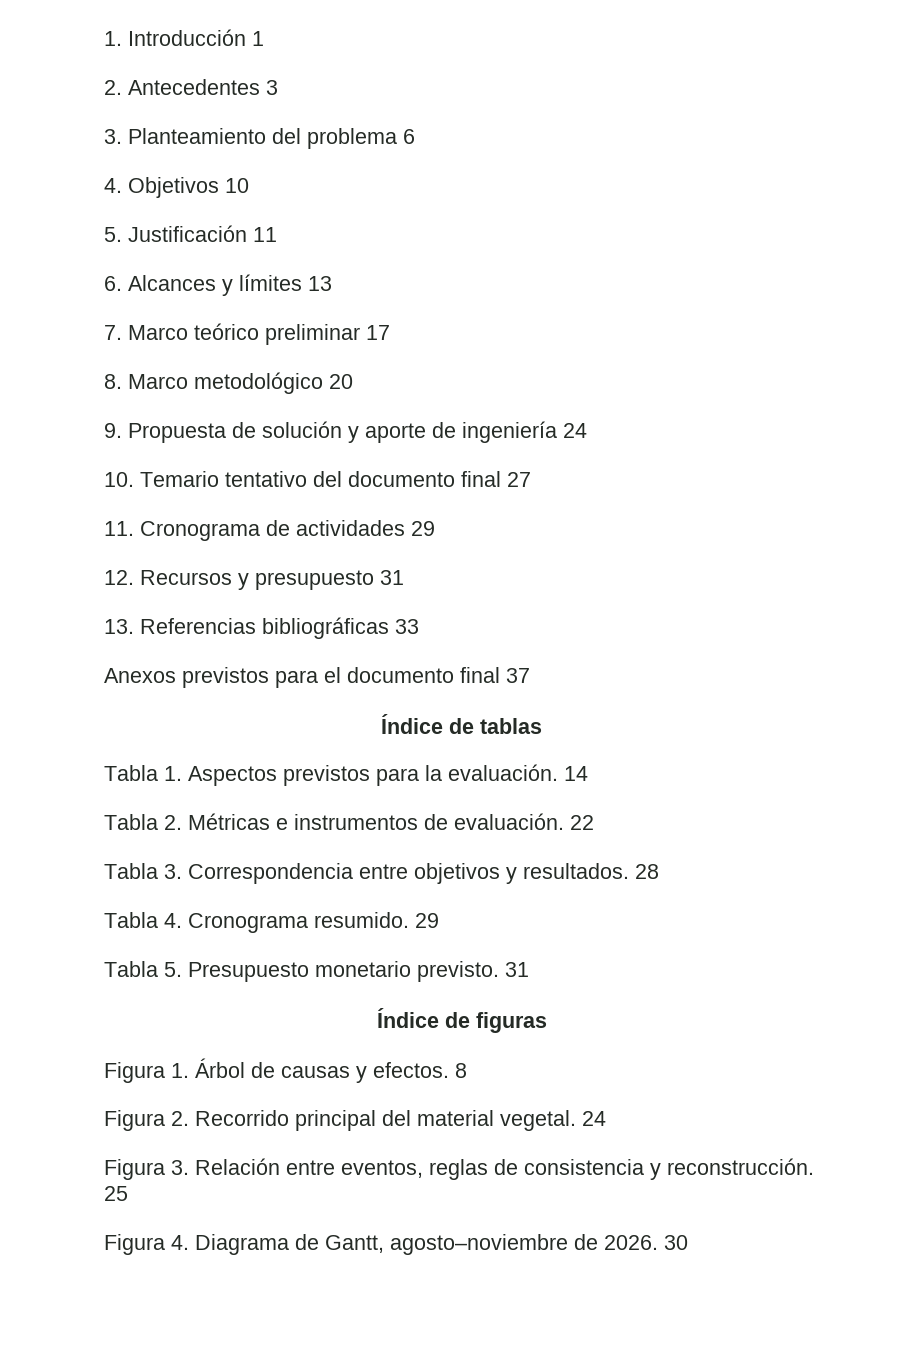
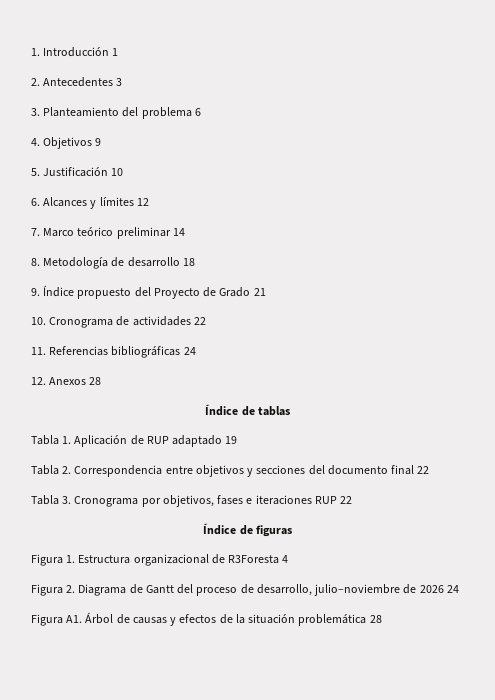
[225,178,249,193] 10 -> [95,138,102,146] 9
[253,227,277,242] 11 -> [111,168,124,176] 10
[308,276,332,291] 13 -> [136,198,149,206] 12
[366,325,390,340] 17 -> [172,228,185,236] 14
[128,372,353,394] [104,421,587,443] [104,471,531,487] [104,520,435,541] [104,570,404,590] [104,617,419,639] [104,667,530,688] Marco metodológico 20 // 9. Propuesta de solución y aporte de ingeniería 24 // 10. Temario tentativo del documento final 27 // 11. Cronograma de actividades 29 // 12. Recursos y presupuesto 31 // 13. Referencias bibliográficas 33 // Anexos previstos para el documento final 37 -> [43,257,195,269] [31,285,266,299] [31,316,206,328] [31,346,196,358] [31,377,102,385] Metodología de desarrollo 18 // 9. Índice propuesto del Proyecto de Grado 21 // 10. Cronograma de actividades 22 // 11. Referencias bibliográficas 24 // 12. Anexos 28
[188,764,588,786] [104,813,594,830] [104,863,659,884] [104,912,439,933] [104,961,529,982] Aspectos previstos para la evaluación. 14 // Tabla 2. Métricas e instrumentos de evaluación. 22 // Tabla 3. Correspondencia entre objetivos y resultados. 28 // Tabla 4. Cronograma resumido. 29 // Tabla 5. Presupuesto monetario previsto. 31 -> [74,435,238,447] [31,465,430,477] [31,495,353,507] Aplicación de RUP adaptado 19 // Tabla 2. Correspondencia entre objetivos y secciones del documento final 22 // Tabla 3. Cronograma por objetivos, fases e iteraciones RUP 22
[195,1058,467,1083] [104,1110,606,1131] [104,1158,814,1180] [104,1186,128,1201] [104,1234,688,1255] Árbol de causas y efectos. 8 // Figura 2. Recorrido principal del material vegetal. 24 // Figura 3. Relación entre eventos, reglas de consistencia y reconstrucción. 25 // Figura 4. Diagrama de Gantt, agosto–noviembre de 2026. 30 -> [78,554,289,566] [31,584,459,596] [31,612,382,626] Estructura organizacional de R3Foresta 4 // Figura 2. Diagrama de Gantt del proceso de desarrollo, julio–noviembre de 2026 24 // Figura A1. Árbol de causas y efectos de la situación problemática 28

